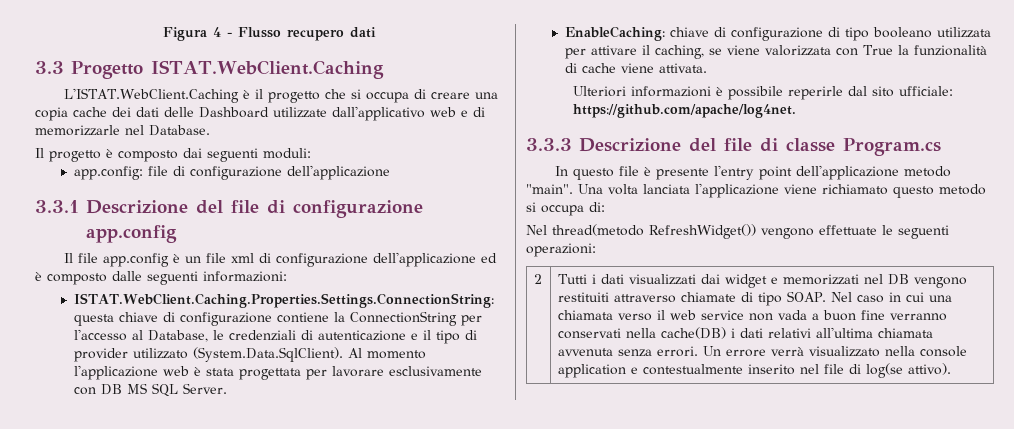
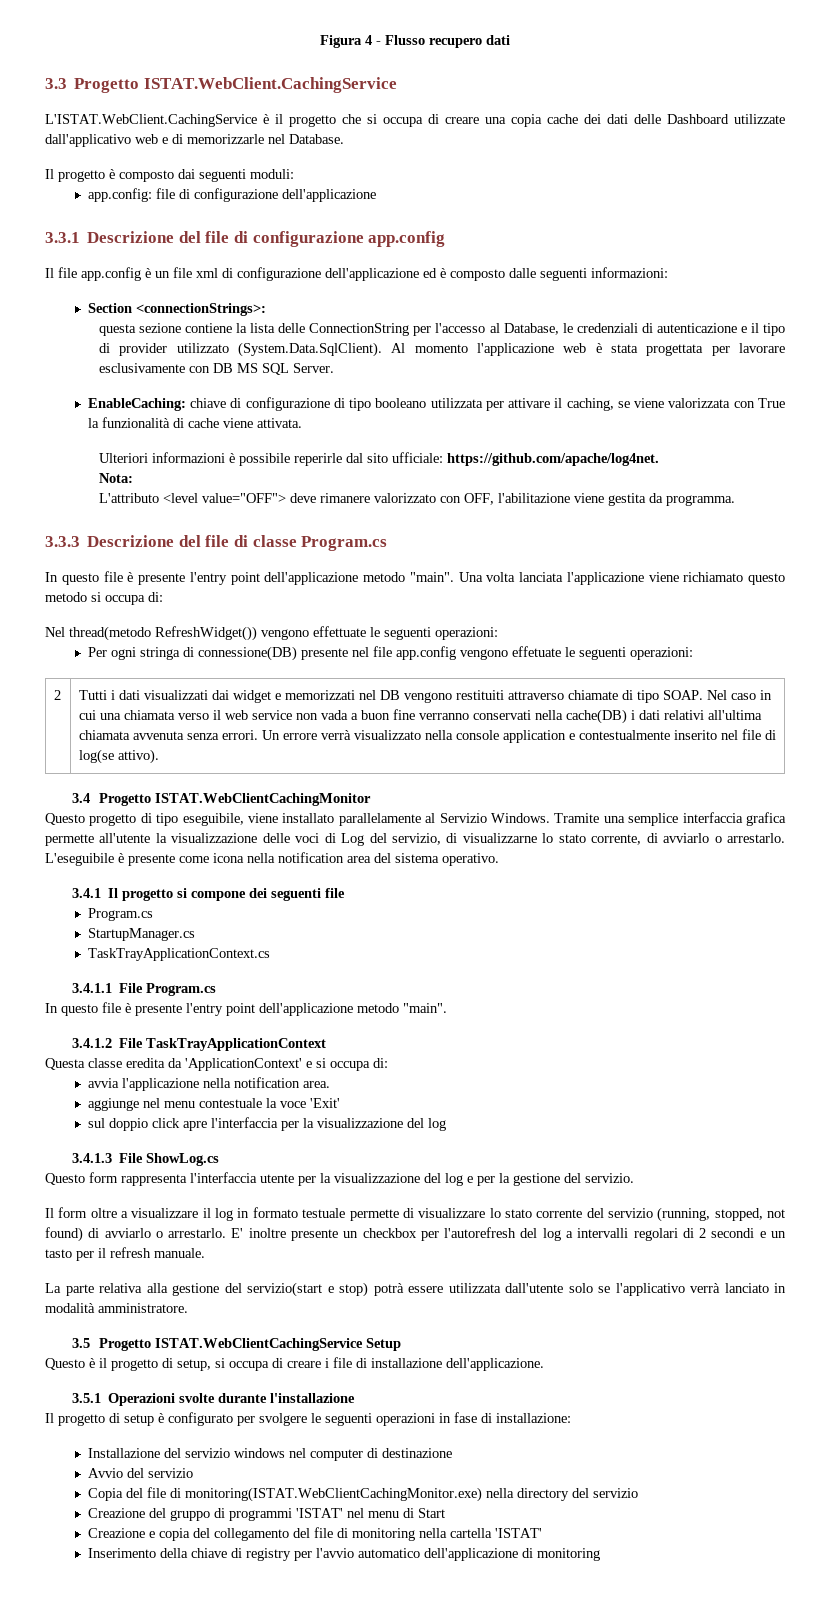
[151,60,384,79] [63,88,239,103] ISTAT.WebClient.Caching // L'ISTAT.WebClient.Caching -> [143,77,397,93] [45,114,257,127] ISTAT.WebClient.CachingService // L'ISTAT.WebClient.CachingService
[73,293,494,308] [73,312,345,326] ISTAT.WebClient.Caching.Properties.Settings.ConnectionString: questa chiave di configurazione contiene la -> [87,303,266,316] [98,323,306,336] Section <connectionStrings>: // questa sezione contiene la lista delle
(796, 111) none -> [98,473,133,483] [98,493,735,506] // Nota: // L'attributo <level value="OFF"> deve rimanere valorizzato con OFF, l'abilitazione viene gestita da programma.
(596, 250) none -> [87,646,693,661] // Per ogni stringa di connessione(DB) presente nel file app.config vengono effetuate le seguenti operazioni:
(951, 369) none -> [71,793,371,806] [45,812,786,826] [45,833,786,846] [45,852,499,866] [71,888,346,901] [87,908,153,921] [87,928,195,941] [87,948,270,961] [71,983,217,996] [45,1002,447,1016] [71,1038,327,1051] [45,1058,388,1071] [87,1077,330,1091] [87,1098,340,1111] [87,1117,446,1131] [71,1153,220,1166] [45,1172,634,1186] [45,1207,786,1222] [45,1227,787,1242] [45,1247,205,1261] [45,1282,786,1297] [45,1303,188,1313] [71,1338,401,1351] [45,1357,544,1371] [71,1393,356,1406] [45,1412,571,1426] [87,1448,452,1461] [87,1468,193,1478] [87,1487,638,1502] [87,1508,445,1521] [87,1527,542,1541] [87,1548,600,1561] // 3.4 Progetto ISTAT.WebClientCachingMonitor // Questo progetto di tipo eseguibile, viene installato parallelamente al Servizio Windows. Tramite una semplice interfaccia grafica permette all'utente la visualizzazione delle voci di Log del servizio, di visualizzarne lo stato corrente, di avviarlo o arrestarlo. L'eseguibile è presente come icona nella notification area del sistema operativo. // 3.4.1 Il progetto si compone dei seguenti file // Program.cs // StartupManager.cs // TaskTrayApplicationContext.cs // 3.4.1.1 File Program.cs // In questo file è presente l'entry point dell'applicazione metodo "main". // 3.4.1.2 File TaskTrayApplicationContext // Questa classe eredita da 'ApplicationContext' e si occupa di: // avvia l'applicazione nella notification area. // aggiunge nel menu contestuale la voce 'Exit' // sul doppio click apre l'interfaccia per la visualizzazione del log // 3.4.1.3 File ShowLog.cs // Questo form rappresenta l'interfaccia utente per la visualizzazione del log e per la gestione del servizio. // Il form oltre a visualizzare il log in formato testuale permette di visualizzare lo stato corrente del servizio (running, stopped, not found) di avviarlo o arrestarlo. E' inoltre presente un checkbox per l'autorefresh del log a intervalli regolari di 2 secondi e un tasto per il refresh manuale. // La parte relativa alla gestione del servizio(start e stop) potrà essere utilizzata dall'utente solo se l'applicativo verrà lanciato in modalità amministratore. // 3.5 Progetto ISTAT.WebClientCachingService Setup // Questo è il progetto di setup, si occupa di creare i file di installazione dell'applicazione. // 3.5.1 Operazioni svolte durante l'installazione // Il progetto di setup è configurato per svolgere le seguenti operazioni in fase di installazione: // Installazione del servizio windows nel computer di destinazione // Avvio del servizio // Copia del file di monitoring(ISTAT.WebClientCachingMonitor.exe) nella directory del servizio // Creazione del gruppo di programmi 'ISTAT' nel menu di Start // Creazione e copia del collegamento del file di monitoring nella cartella 'ISTAT' // Inserimento della chiave di registry per l'avvio automatico dell'applicazione di monitoring

